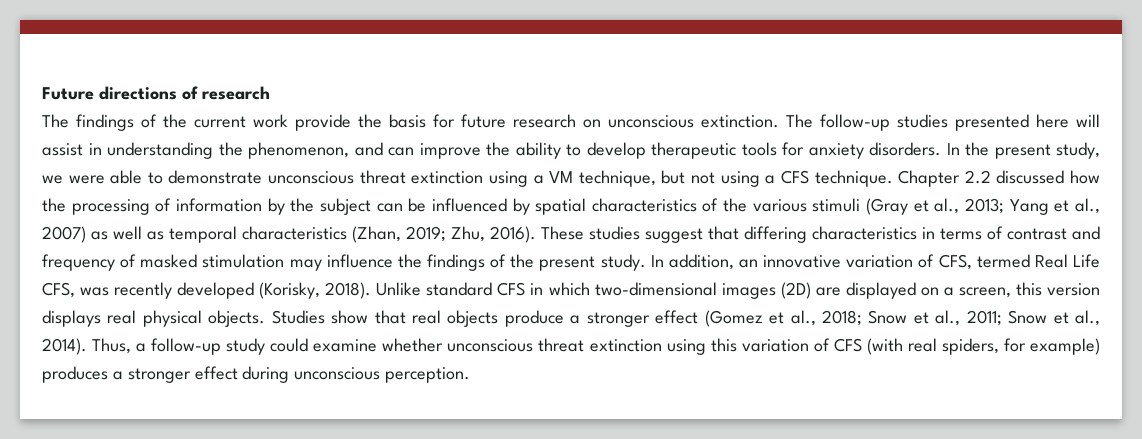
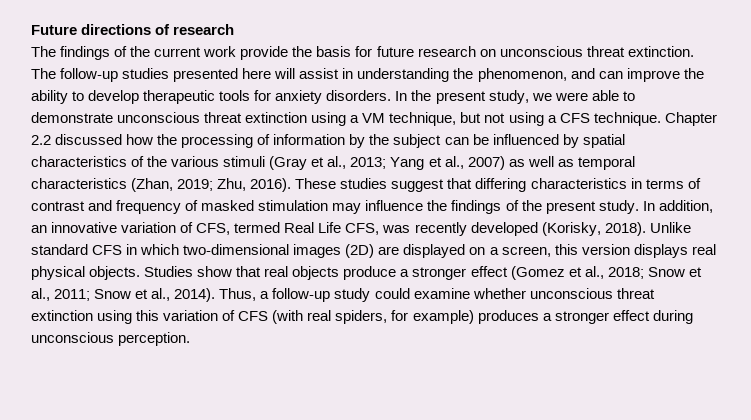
(694, 121) none -> [586,46,625,57] threat

